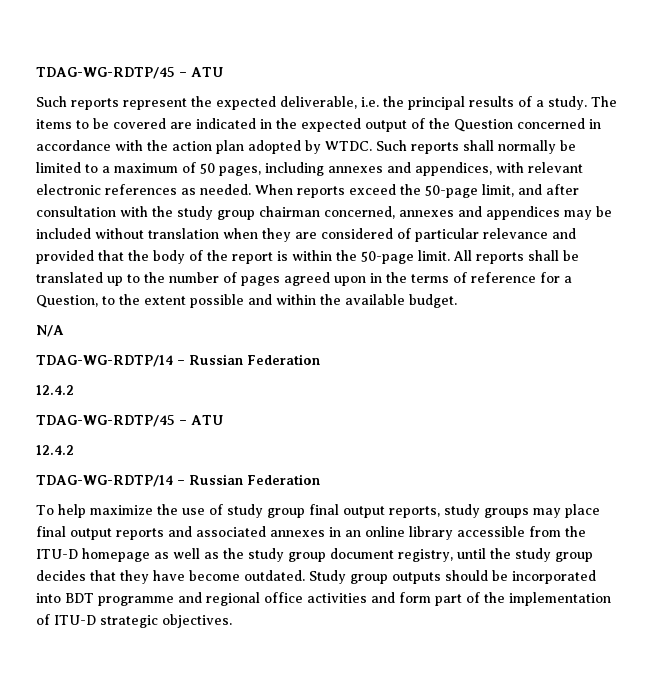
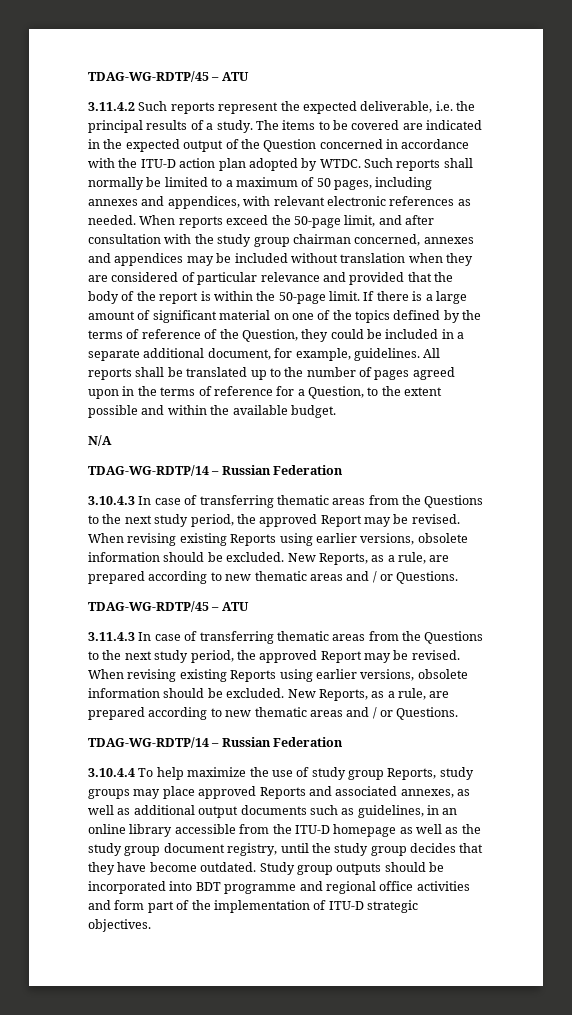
[36,67,223,79] TDAG-WG-RDTP/45 – ATU // -> [88,71,249,82] [88,102,135,111] TDAG-WG-RDTP/45 – ATU // 3.11.4.2
(168, 145) none -> [140,159,176,168] ITU-D
(450, 255) none -> [363,291,467,304] [88,310,482,323] [88,329,465,342] [88,348,420,361] If there is a large amount of significant material on one of the topics defined by the terms of reference of the Question, they could be included in a separate additional document, for example, guidelines.
[36,385,74,395] [36,415,223,427] [36,445,74,455] [36,474,320,487] 12.4.2 // TDAG-WG-RDTP/45 – ATU // 12.4.2 // TDAG-WG-RDTP/14 – Russian Federation // -> [88,495,484,508] [88,514,460,527] [88,533,468,546] [88,552,450,565] [88,571,459,584] [88,601,249,612] [88,631,484,644] [88,650,460,663] [88,669,468,682] [88,688,450,701] [88,707,459,720] [88,737,344,748] [88,768,135,777] 3.10.4.3 In case of transferring thematic areas from the Questions to the next study period, the approved Report may be revised. When revising existing Reports using earlier versions, obsolete information should be excluded. New Reports, as a rule, are prepared according to new thematic areas and / or Questions. // TDAG-WG-RDTP/45 – ATU // 3.11.4.3 In case of transferring thematic areas from the Questions to the next study period, the approved Report may be revised. When revising existing Reports using earlier versions, obsolete information should be excluded. New Reports, as a rule, are prepared according to new thematic areas and / or Questions. // TDAG-WG-RDTP/14 – Russian Federation // 3.10.4.4
[308,504,440,518] final output reports, -> [387,768,437,780] Reports,
[36,526,325,540] final output reports and associated annexes -> [198,786,470,799] [88,805,424,818] approved Reports and associated annexes, as well as additional output documents such as guidelines,

